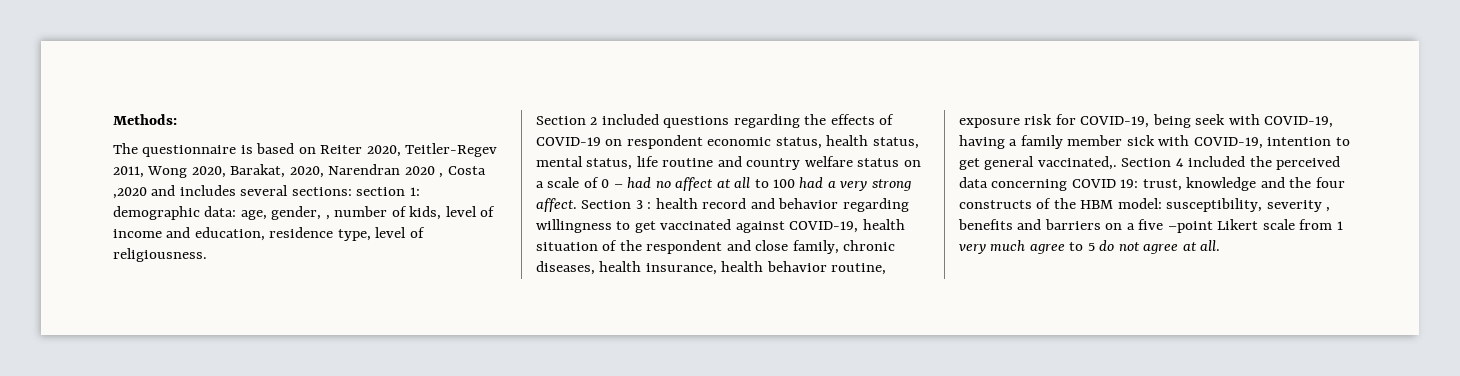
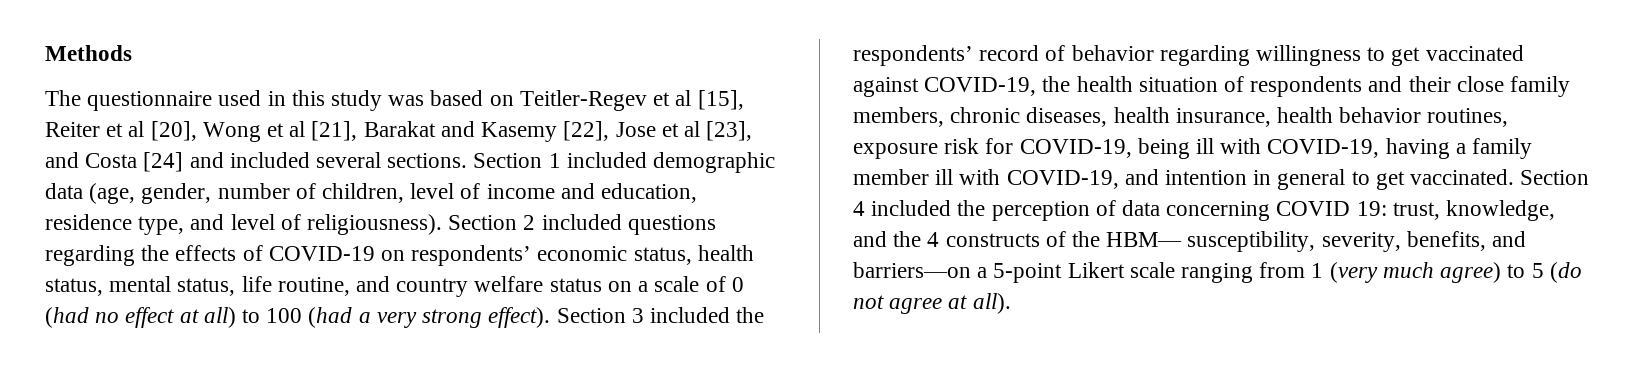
[113,114,177,125] Methods: -> [45,45,132,61] Methods
[240,143,498,157] [113,164,486,178] [113,185,420,199] [113,206,330,220] is based on Reiter 2020, Teitler-Regev 2011, Wong 2020, Barakat, 2020, Narendran 2020 , Costa ,2020 and includes several sections: section 1: demographic data: age, gender, , -> [218,90,744,111] [45,121,753,142] [45,152,776,173] [45,183,212,204] used in this study was based on Teitler-Regev et al [15], Reiter et al [20], Wong et al [21], Barakat and Kasemy [22], Jose et al [23], and Costa [24] and included several sections. Section 1 included demographic data (age, gender,
[409,206,442,220] kids, -> [322,183,405,203] children,
[375,227,425,238] [113,248,207,262] level of religiousness. // -> [190,214,443,235] and level of religiousness).
[626,135,703,149] respondent -> [411,245,532,266] respondents’
[662,158,714,167] routine -> [277,277,350,296] routine,
[613,177,751,191] – had no affect at all -> [45,307,236,328] (had no effect at all)
[799,177,824,188] had -> [308,307,353,328] (had
[536,198,577,212] affect. -> [488,307,551,328] effect).
[647,198,775,209] : health record and -> [649,307,765,323] [853,45,1066,66] included the respondents’ record of
(859, 227) none -> [1042,76,1071,92] the
[619,240,839,254] the respondent and close family, -> [1250,76,1571,97] [853,107,944,127] respondents and their close family members,
[831,263,887,275] routine, -> [1427,108,1509,127] routines,
[1195,114,1226,125] seek -> [1196,138,1215,154] ill
[1126,135,1350,149] [959,156,1117,170] sick with COVID-19, intention to get general vaccinated,. -> [935,169,1515,190] ill with COVID-19, and intention in general to get vaccinated.
[1276,156,1341,170] perceived -> [991,200,1116,221] perception of
[1186,177,1257,191] knowledge -> [1446,200,1556,221] knowledge,
[1315,177,1345,188] four -> [927,232,940,247] 4
[1080,198,1331,212] [958,219,1213,233] HBM model: susceptibility, severity , benefits and barriers on a five –point -> [1106,231,1527,252] [853,262,1063,283] HBM— susceptibility, severity, benefits, and barriers—on a 5-point
(1295, 224) none -> [1181,263,1254,283] ranging
[959,240,1065,254] very much agree -> [1329,262,1502,283] (very much agree)
[1099,240,1115,251] do -> [1549,262,1582,283] (do
[1200,240,1221,251] all. -> [972,293,1011,314] all).

